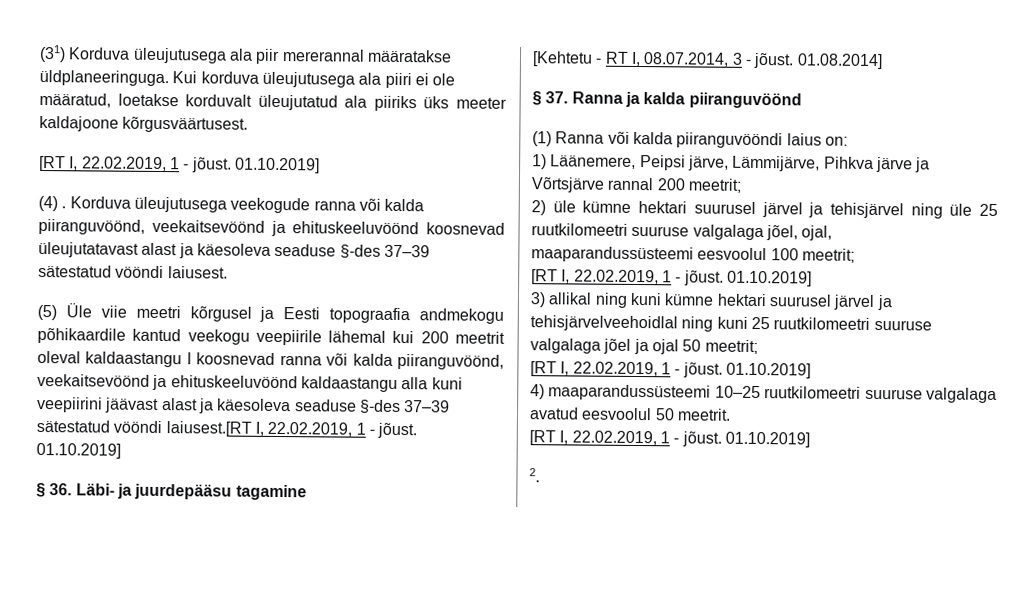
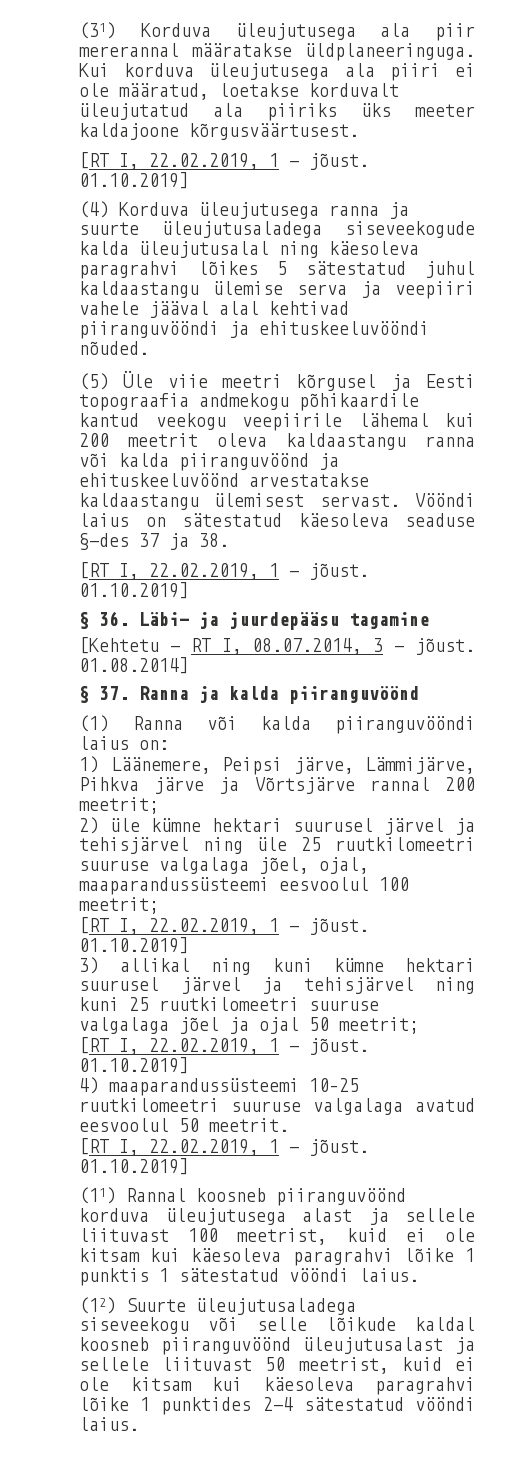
[61,196,425,214] [38,218,505,237] [38,241,430,259] [38,264,228,279] . Korduva üleujutusega veekogude ranna või kalda piiranguvöönd, veekaitsevöönd ja ehituskeeluvöönd koosnevad üleujutatavast alast ja käesoleva seaduse §-des 37–39 sätestatud vööndi laiusest. -> [119,202,409,219] [79,221,475,238] [79,241,419,258] [79,261,475,279] [79,281,475,299] [79,301,349,318] [79,321,429,339] [79,341,149,355] Korduva üleujutusega ranna ja suurte üleujutusaladega siseveekogude kalda üleujutusalal ning käesoleva paragrahvi lõikes 5 sätestatud juhul kaldaastangu ülemise serva ja veepiiri vahele jääval alal kehtivad piiranguvööndi ja ehituskeeluvööndi nõuded.
[37,350,504,370] [37,373,463,392] [37,396,451,415] [36,419,252,437] oleval kaldaastangu l koosnevad ranna või kalda piiranguvöönd, veekaitsevöönd ja ehituskeeluvöönd kaldaastangu alla kuni veepiirini jäävast alast ja käesoleva seaduse §-des 37–39 sätestatud vööndi laiusest.[RT -> [217,433,475,450] [79,453,339,471] [79,473,369,487] [79,493,475,510] [79,513,475,527] [79,533,229,550] [79,562,109,579] oleva kaldaastangu ranna või kalda piiranguvöönd ja ehituskeeluvöönd arvestatakse kaldaastangu ülemisest servast. Vööndi laius on sätestatud käesoleva seaduse §-des 37 ja 38. // [RT
[530,315,678,332] tehisjärvelveehoidlal -> [303,977,414,994] tehisjärvel
[529,468,540,483] 2. -> [79,1187,406,1206] [79,1208,475,1225] [79,1228,475,1245] [79,1248,475,1266] [79,1268,419,1286] [79,1297,356,1315] [79,1317,475,1334] [79,1337,475,1355] [79,1357,475,1374] [79,1377,475,1395] [79,1397,475,1415] [79,1417,139,1431] (11) Rannal koosneb piiranguvöönd korduva üleujutusega alast ja sellele liituvast 100 meetrist, kuid ei ole kitsam kui käesoleva paragrahvi lõike 1 punktis 1 sätestatud vööndi laius. // (12) Suurte üleujutusaladega siseveekogu või selle lõikude kaldal koosneb piiranguvöönd üleujutusalast ja sellele liituvast 50 meetrist, kuid ei ole kitsam kui käesoleva paragrahvi lõike 1 punktides 2‒4 sätestatud vööndi laius.

